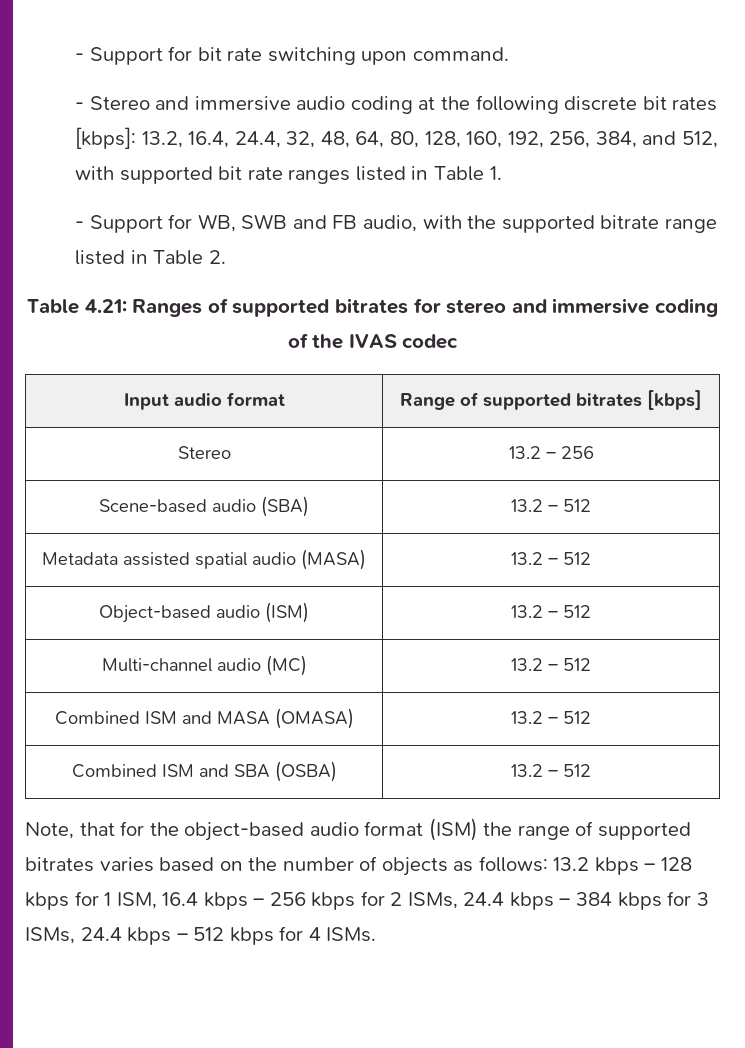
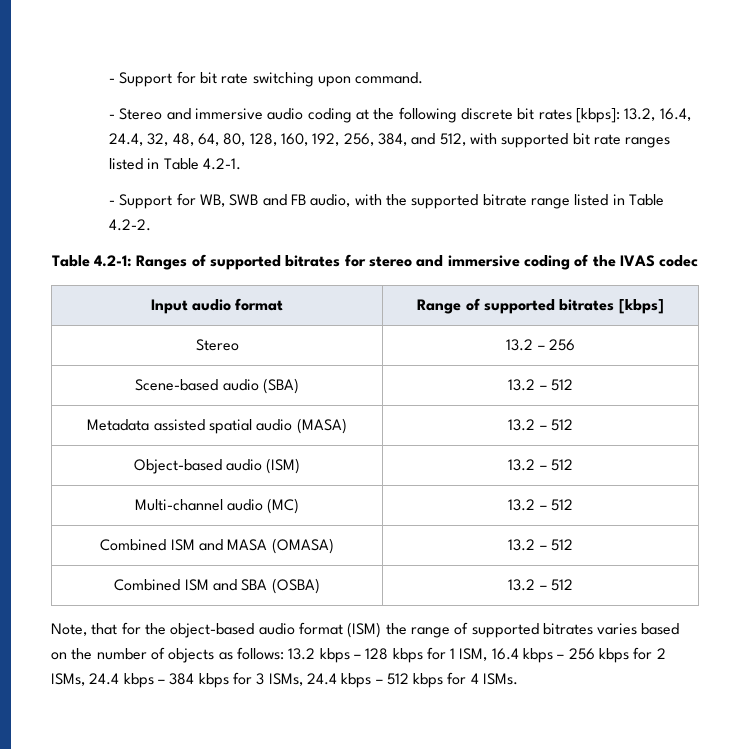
[489,166,502,180] 1. -> [203,158,242,170] 4.2-1.
[208,250,226,264] [27,299,127,314] 2. // Table 4.21: -> [109,219,152,231] [51,255,133,267] 4.2-2. // Table 4.2-1:

